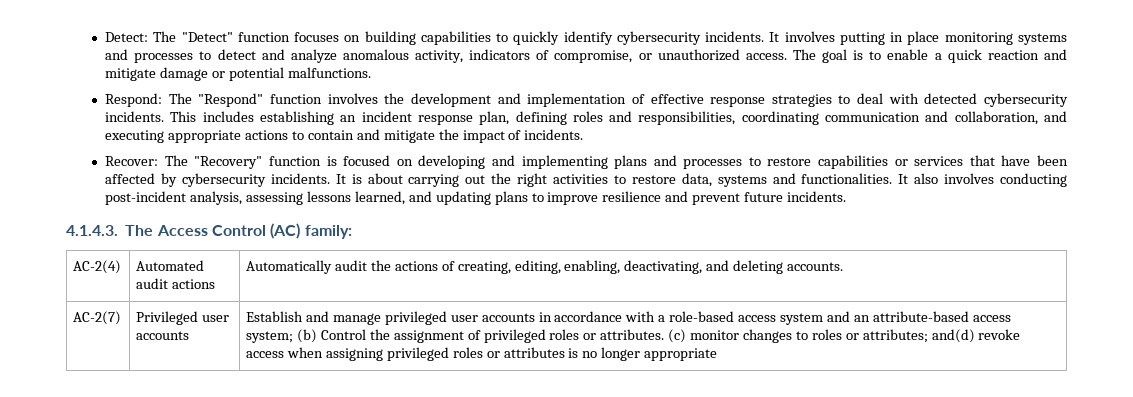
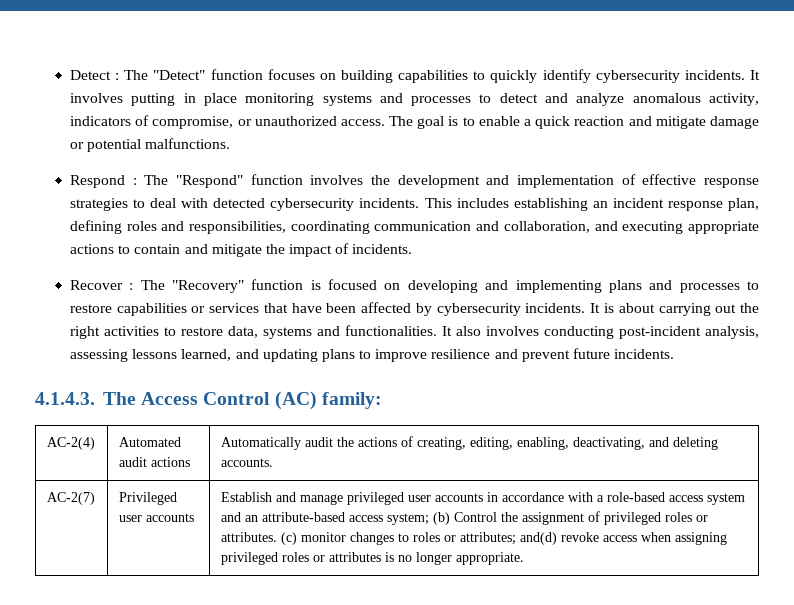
[105,32,149,42] Detect: -> [69,70,120,80] Detect :
[105,93,163,107] Respond: -> [69,175,137,188] Respond :
[105,156,159,166] Recover: -> [69,280,134,290] Recover :
[644,348,718,361] appropriate -> [455,552,524,565] appropriate.

